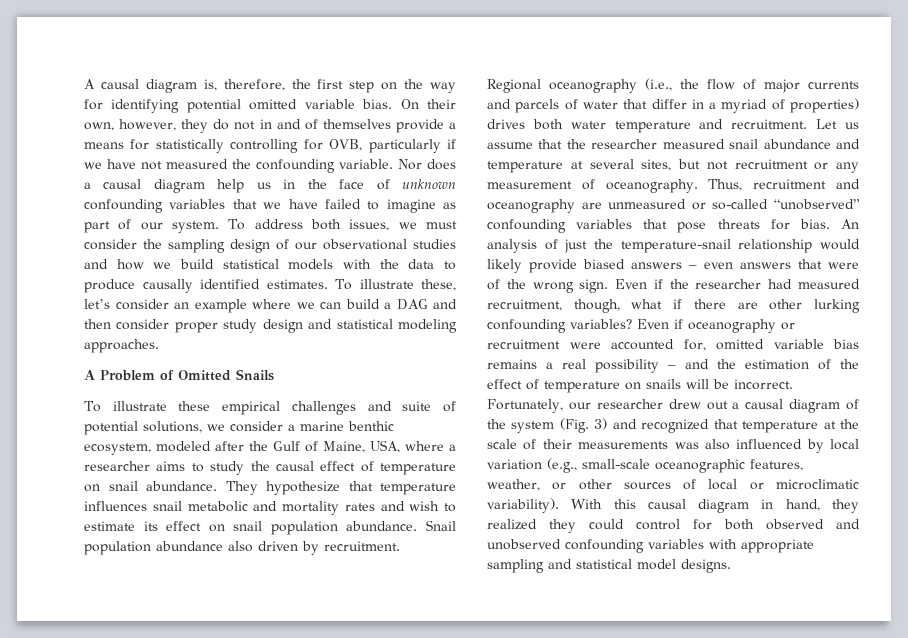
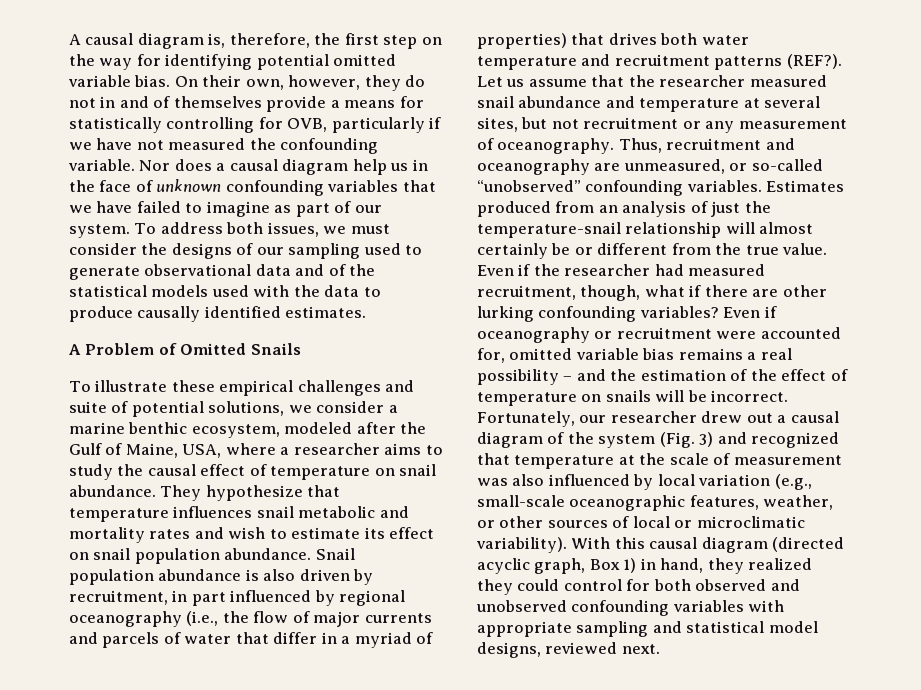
[168,239,456,253] [84,259,214,270] sampling design of our observational studies and how we build -> [171,243,423,259] [69,264,376,280] designs of our sampling used to generate observational data and of the
(334, 264) none -> [211,285,249,297] used
[335,279,456,291] [84,299,457,313] [84,319,457,333] [84,339,159,353] To illustrate these, let’s consider an example where we can build a DAG and then consider proper study design and statistical modeling approaches. -> (367, 312) none
(223, 546) none -> [245,569,259,581] is
[324,541,400,551] [487,79,541,93] recruitment. Regional -> [69,590,406,606] recruitment, in part influenced by regional
(859, 105) none -> [571,33,605,45] that
[731,119,808,129] recruitment. -> [614,54,842,70] recruitment patterns (REF?).
[608,199,687,209] unmeasured -> [623,159,725,174] unmeasured,
[576,219,859,233] variables that pose threats for bias. An -> [686,180,845,192] [477,201,618,217] variables. Estimates produced from an
[820,239,860,250] [487,259,859,273] [487,279,609,293] would likely provide biased answers – even answers that were of the wrong sign. -> [725,222,814,234] [477,243,828,259] will almost certainly be or different from the true value.
[542,439,669,449] their measurements -> [733,455,842,465] measurement
(750, 506) none -> [772,537,845,552] [477,558,637,574] (directed acyclic graph, Box 1)
[681,559,731,573] designs. -> [477,642,660,658] designs, reviewed next.

